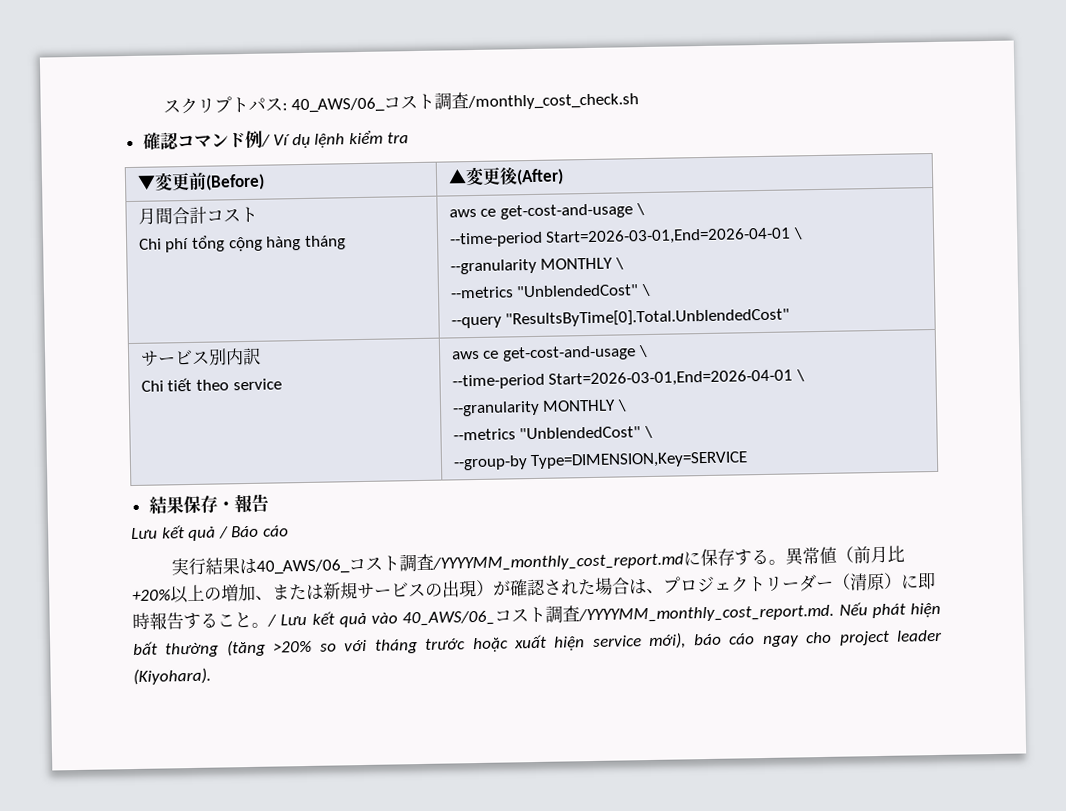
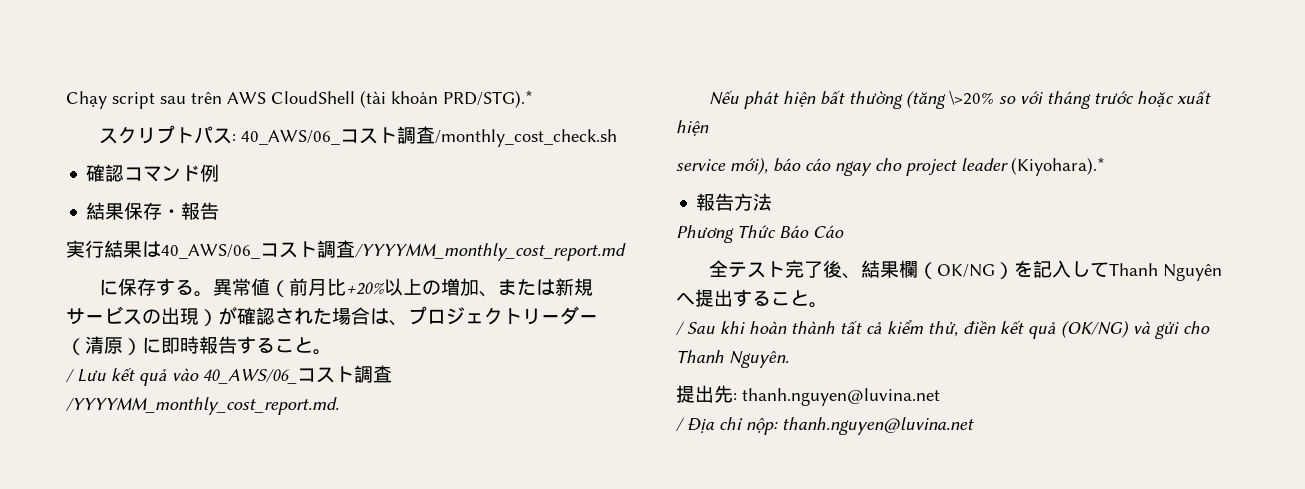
(162, 107) none -> [66,90,533,109] Chạy script sau trên AWS CloudShell (tài khoản PRD/STG).* //
[260,130,409,149] [136,172,265,191] [447,166,564,186] [137,206,258,225] [138,235,346,253] [448,203,645,220] [448,227,803,248] [449,257,624,275] [449,283,651,299] [450,307,791,329] [139,347,261,367] [140,377,282,392] [451,345,648,362] [451,369,805,390] [451,399,627,417] [452,425,653,441] [452,451,749,471] [148,493,269,514] [131,525,289,542] / Ví dụ lệnh kiểm tra // ▼変更前(Before) | ▲変更後(After) // 月間合計コスト // Chi phí tổng cộng hàng tháng | aws ce get-cost-and-usage \ // --time-period Start=2026-03-01,End=2026-04-01 \ // --granularity MONTHLY \ // --metrics "UnblendedCost" \ // --query "ResultsByTime[0].Total.UnblendedCost" // サービス別内訳 // Chi tiết theo service | aws ce get-cost-and-usage \ // --time-period Start=2026-03-01,End=2026-04-01 \ // --granularity MONTHLY \ // --metrics "UnblendedCost" \ // --group-by Type=DIMENSION,Key=SERVICE // 結果保存・報告 // Lưu kết quả / Báo cáo -> [86,202,220,220] // 結果保存・報告
(684, 562) none -> (626, 252) //
(269, 625) none -> (332, 352) //
(835, 614) none -> (339, 406) //
[273,640,313,653] >20% -> [948,90,994,105] \>20%
(586, 643) none -> (709, 128) //
[133,667,211,686] (Kiyohara). -> [1011,157,1105,176] [696,193,773,211] [676,225,844,243] [708,260,1222,281] [676,289,828,308] [676,320,1210,339] [676,350,789,368] [676,385,940,406] [676,417,974,435] (Kiyohara).* // 報告方法 // Phương Thức Báo Cáo // 全テスト完了後、結果欄（OK/NG）を記入してThanh Nguyênへ提出すること。 // / Sau khi hoàn thành tất cả kiểm thử, điền kết quả (OK/NG) và gửi cho Thanh Nguyên. // 提出先: thanh.nguyen@luvina.net // / Địa chỉ nộp: thanh.nguyen@luvina.net

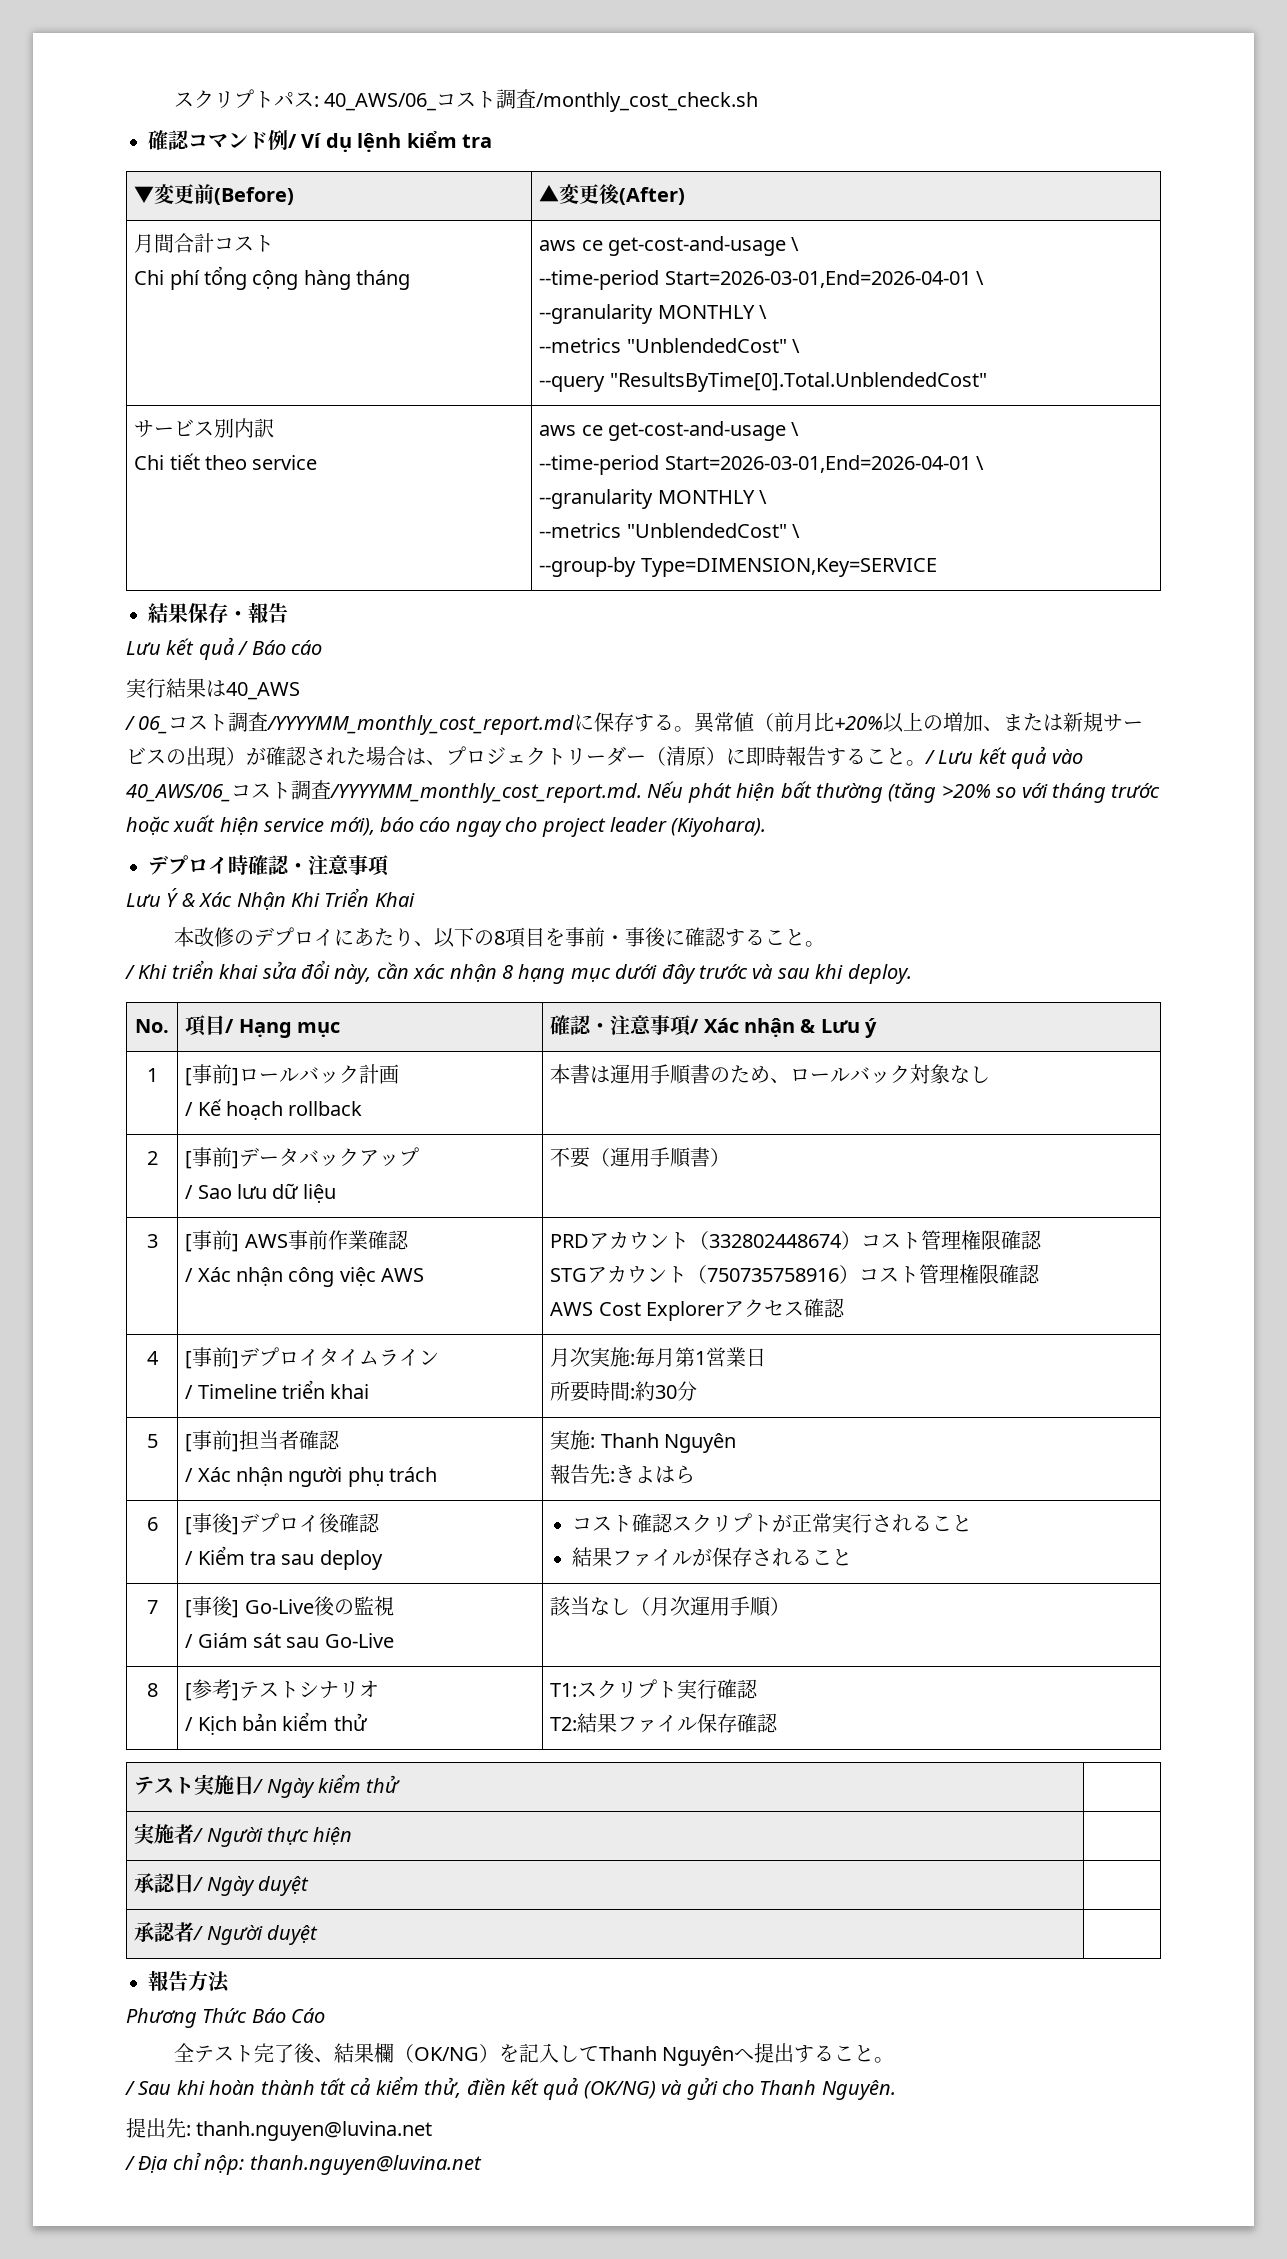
[66,90,533,109] Chạy script sau trên AWS CloudShell (tài khoản PRD/STG).* // -> (174, 99) none
[86,202,220,220] // 結果保存・報告 -> [288,131,492,152] [134,184,295,205] [539,184,686,205] [134,233,275,253] [134,266,411,290] [539,236,800,256] [539,270,984,290] [539,304,767,324] [539,338,800,353] [539,372,987,392] [134,418,275,438] [134,453,318,470] [539,421,800,441] [539,455,984,475] [539,489,767,509] [539,523,800,538] [539,557,937,577] [148,602,288,623] [126,637,322,660] / Ví dụ lệnh kiểm tra // ▼変更前(Before) | ▲変更後(After) // 月間合計コスト // Chi phí tổng cộng hàng tháng | aws ce get-cost-and-usage \ // --time-period Start=2026-03-01,End=2026-04-01 \ // --granularity MONTHLY \ // --metrics "UnblendedCost" \ // --query "ResultsByTime[0].Total.UnblendedCost" // サービス別内訳 // Chi tiết theo service | aws ce get-cost-and-usage \ // --time-period Start=2026-03-01,End=2026-04-01 \ // --granularity MONTHLY \ // --metrics "UnblendedCost" \ // --group-by Type=DIMENSION,Key=SERVICE // 結果保存・報告 // Lưu kết quả / Báo cáo
[161,244,260,259] 40_AWS/06_ -> [226,682,300,700] [125,716,169,734] 40_AWS // / 06_
(626, 252) // -> (575, 725) none
(332, 352) // -> (926, 763) none
(339, 406) // -> (642, 793) none
[948,90,994,105] \>20% -> [941,784,991,798] >20%
(709, 128) // -> (259, 826) none
[1011,157,1105,176] (Kiyohara).* -> [671,817,767,837] [148,855,389,876] [126,888,415,910] [174,927,826,948] [125,960,912,984] [135,1019,169,1033] [185,1015,340,1038] [550,1015,878,1038] [146,1068,158,1082] [185,1064,400,1086] [185,1099,363,1120] [550,1064,991,1085] [146,1151,158,1165] [185,1147,420,1169] [185,1183,336,1203] [550,1147,731,1168] [146,1234,158,1248] [185,1230,409,1252] [185,1267,425,1287] [550,1230,1043,1250] [550,1264,1041,1284] [550,1298,845,1321] [146,1351,159,1365] [185,1347,440,1369] [185,1380,370,1399] [550,1347,767,1367] [550,1381,698,1402] [146,1434,158,1448] [185,1430,341,1452] [185,1467,438,1487] [550,1430,736,1453] [550,1464,696,1484] [146,1517,158,1531] [185,1513,381,1535] [185,1546,383,1570] [572,1513,973,1533] [572,1547,853,1567] [146,1600,158,1614] [185,1596,394,1618] [185,1633,394,1648] [550,1596,791,1617] [146,1683,158,1697] [185,1679,380,1701] [185,1712,368,1735] [550,1679,759,1699] [550,1713,779,1733] [134,1774,401,1798] [134,1823,353,1847] [134,1873,309,1896] [134,1922,318,1945] (Kiyohara). // デプロイ時確認・注意事項 // Lưu Ý & Xác Nhận Khi Triển Khai // 本改修のデプロイにあたり、以下の8項目を事前・事後に確認すること。 // / Khi triển khai sửa đổi này, cần xác nhận 8 hạng mục dưới đây trước và sau khi deploy. // No. | 項目/ Hạng mục | 確認・注意事項/ Xác nhận & Lưu ý // 1 | [事前]ロールバック計画 // / Kế hoạch rollback | 本書は運用手順書のため、ロールバック対象なし // 2 | [事前]データバックアップ // / Sao lưu dữ liệu | 不要（運用手順書） // 3 | [事前] AWS事前作業確認 // / Xác nhận công việc AWS | PRDアカウント（332802448674）コスト管理権限確認 // STGアカウント（750735758916）コスト管理権限確認 // AWS Cost Explorerアクセス確認 // 4 | [事前]デプロイタイムライン // / Timeline triển khai | 月次実施:毎月第1営業日 // 所要時間:約30分 // 5 | [事前]担当者確認 // / Xác nhận người phụ trách | 実施: Thanh Nguyên // 報告先:きよはら // 6 | [事後]デプロイ後確認 // / Kiểm tra sau deploy | コスト確認スクリプトが正常実行されること // 結果ファイルが保存されること // 7 | [事後] Go-Live後の監視 // / Giám sát sau Go-Live | 該当なし（月次運用手順） // 8 | [参考]テストシナリオ // / Kịch bản kiểm thử | T1:スクリプト実行確認 // T2:結果ファイル保存確認 // テスト実施日/ Ngày kiểm thử | // 実施者/ Người thực hiện | // 承認日/ Ngày duyệt | // 承認者/ Người duyệt |

